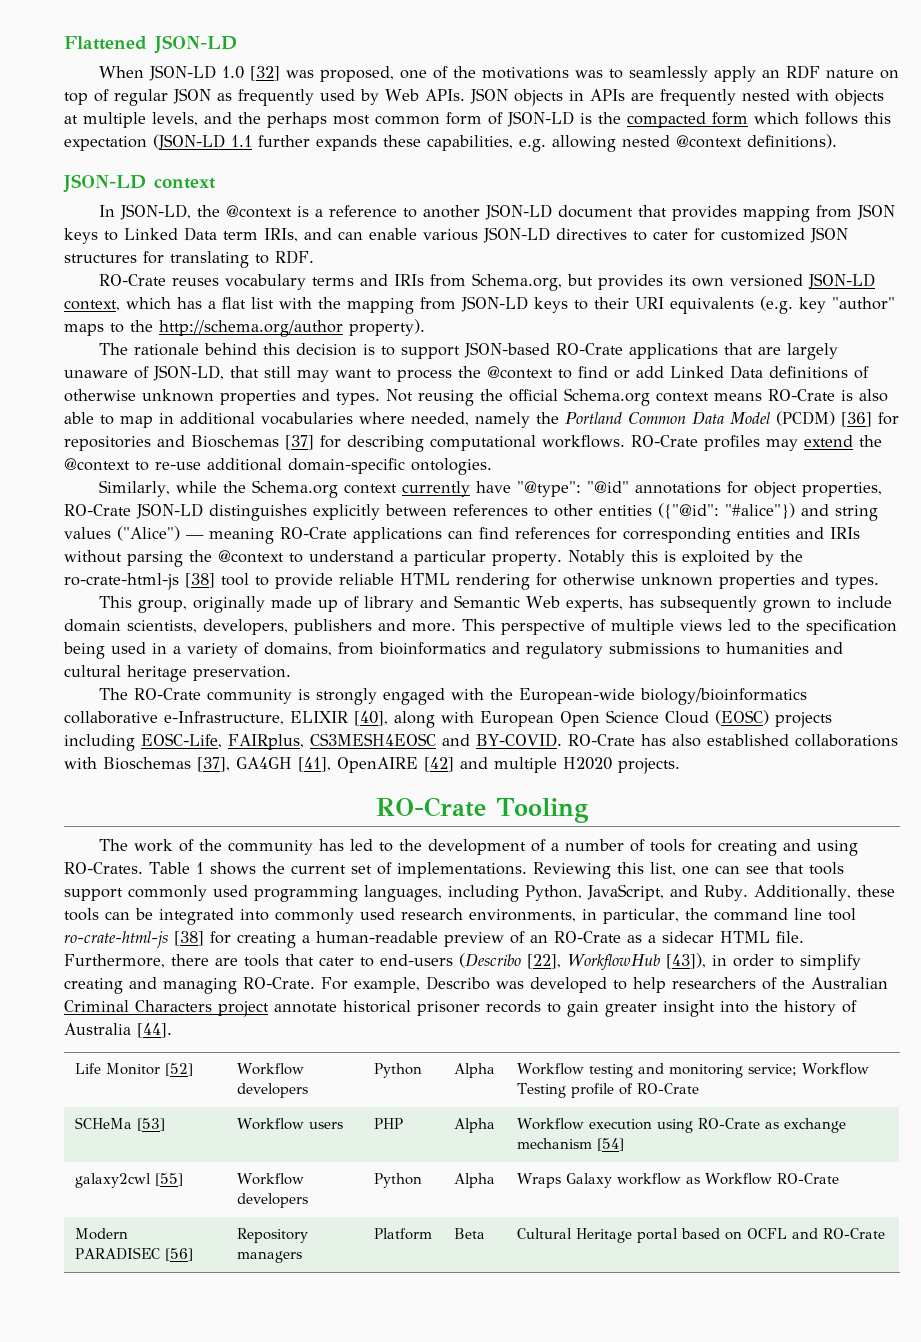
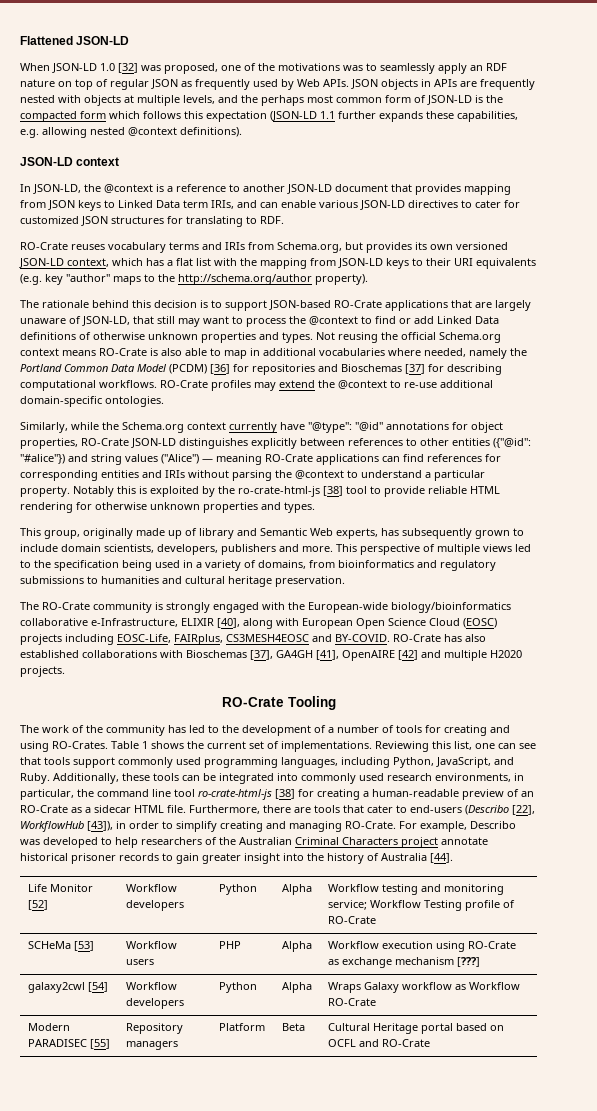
[596,1138,624,1151] [54] -> [456,957,480,967] [???]
[154,1173,183,1186] [55] -> [87,982,108,992] [54]
[164,1248,193,1261] [56] -> [89,1039,110,1049] [55]

